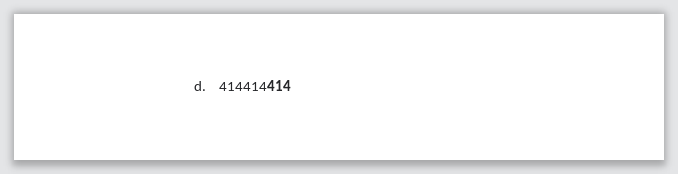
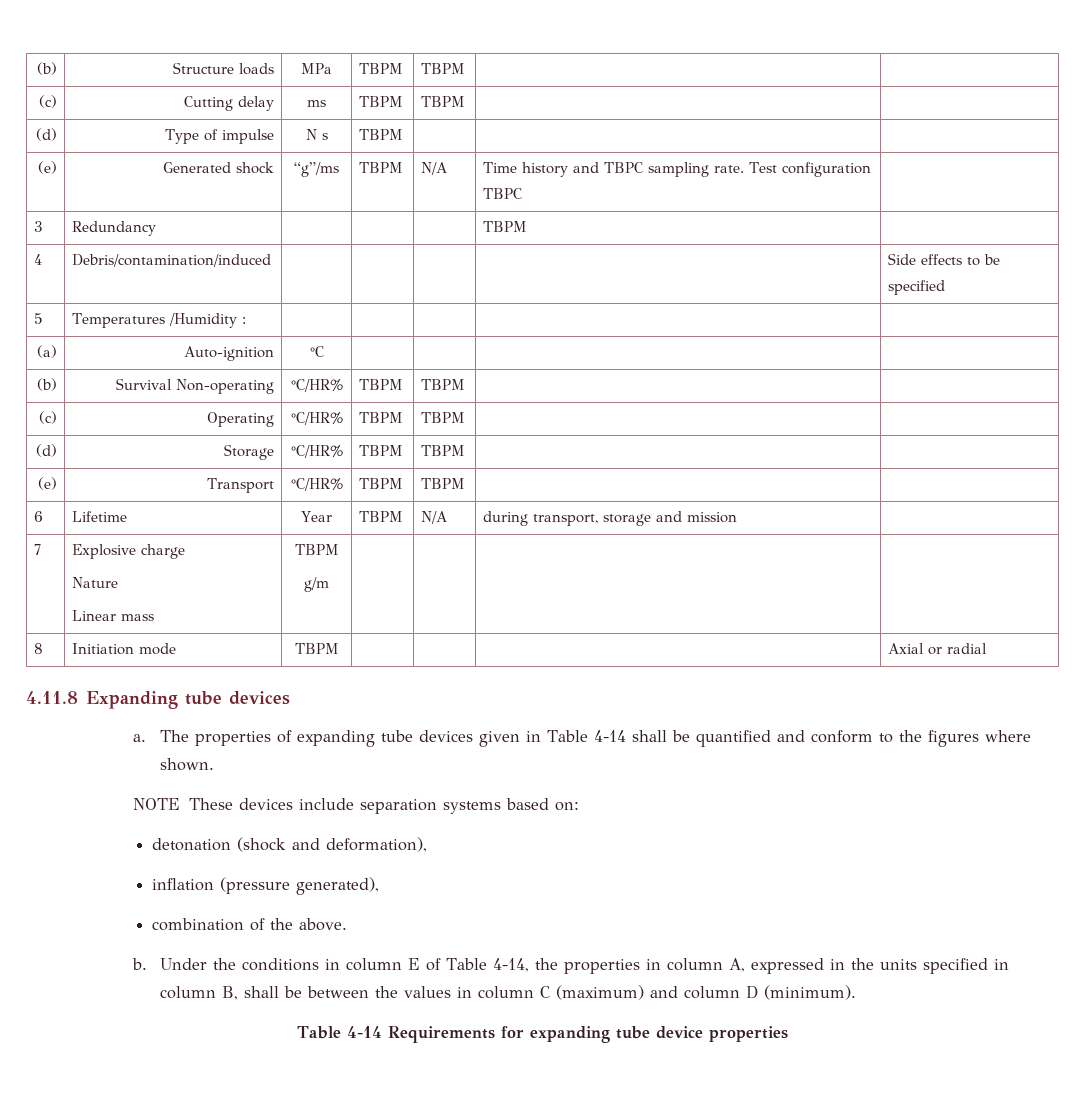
[193,80,292,91] d. 414414414 -> [36,62,57,75] [172,62,274,75] [301,63,332,74] [359,63,404,74] [421,63,466,74] [38,95,57,108] [183,96,274,111] [307,100,326,107] [359,96,404,107] [421,96,466,107] [35,128,57,141] [164,129,274,144] [305,129,328,140] [359,129,404,140] [37,161,57,174] [162,162,274,174] [294,162,339,177] [359,162,404,173] [421,162,448,175] [483,162,872,177] [483,188,523,199] [34,221,44,232] [72,221,157,236] [483,221,528,232] [34,254,43,265] [72,254,272,267] [888,253,1001,266] [888,280,946,295] [34,313,44,324] [72,313,247,328] [36,345,57,358] [183,346,274,361] [309,346,324,357] [36,378,57,391] [115,378,274,394] [290,379,343,392] [359,379,404,390] [421,379,466,390] [38,411,57,424] [206,412,274,427] [290,412,343,425] [359,412,404,423] [421,412,466,423] [35,444,57,457] [223,444,274,460] [290,445,343,458] [359,445,404,456] [421,445,466,456] [37,477,57,490] [206,478,274,493] [290,478,343,491] [359,478,404,489] [421,478,466,489] [34,511,44,522] [72,511,128,522] [301,511,333,522] [359,511,404,522] [421,511,448,524] [483,511,738,526] [34,544,42,555] [72,544,186,559] [72,577,119,588] [72,610,155,621] [294,544,339,555] [304,577,329,592] [34,643,44,654] [72,643,177,655] [294,643,339,654] [888,643,988,655] [26,691,291,709] [133,730,1032,747] [160,758,215,771] [133,798,579,814] [151,837,427,852] [151,877,379,895] [151,918,347,931] [132,958,1010,974] [160,985,857,1000] [297,1026,788,1043] (b) | Structure loads | MPa | TBPM | TBPM | | // (c) | Cutting delay | ms | TBPM | TBPM | | // (d) | Type of impulse | N s | TBPM | | | // (e) | Generated shock | “g”/ms | TBPM | N/A | Time history and TBPC sampling rate. Test configuration TBPC | // 3 | Redundancy | | | | TBPM | // 4 | Debris/contamination/induced | | | | | Side effects to be specified // 5 | Temperatures /Humidity : | | | | | // (a) | Auto-ignition | °C | | | | // (b) | Survival Non-operating | °C/HR% | TBPM | TBPM | | // (c) | Operating | °C/HR% | TBPM | TBPM | | // (d) | Storage | °C/HR% | TBPM | TBPM | | // (e) | Transport | °C/HR% | TBPM | TBPM | | // 6 | Lifetime | Year | TBPM | N/A | during transport, storage and mission | // 7 | Explosive charge // Nature // Linear mass | TBPM // g/m | | | | // 8 | Initiation mode | TBPM | | | | Axial or radial // 4.11.8 Expanding tube devices // a. The properties of expanding tube devices given in Table 4-14 shall be quantified and conform to the figures where shown. // NOTE These devices include separation systems based on: // detonation (shock and deformation), // inflation (pressure generated), // combination of the above. // b. Under the conditions in column E of Table 4-14, the properties in column A, expressed in the units specified in column B, shall be between the values in column C (maximum) and column D (minimum). // Table 4-14 Requirements for expanding tube device properties

